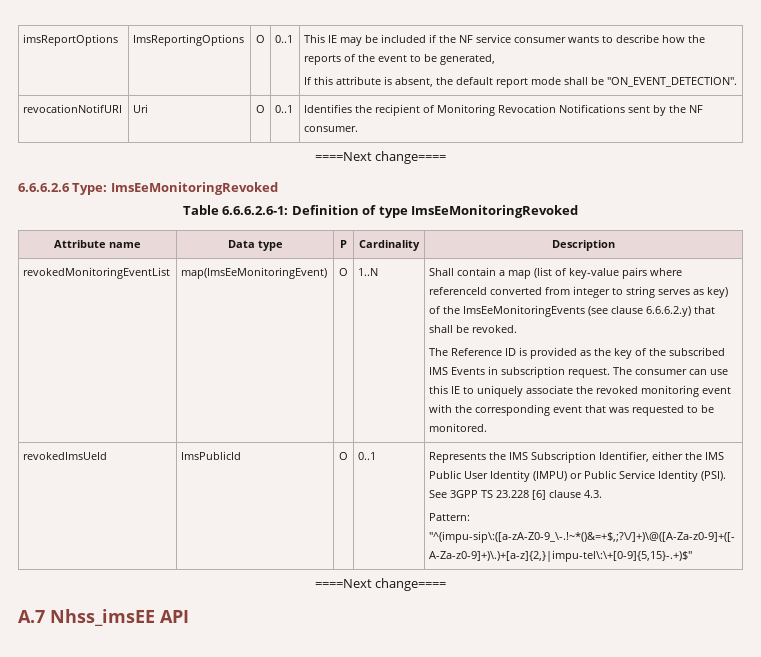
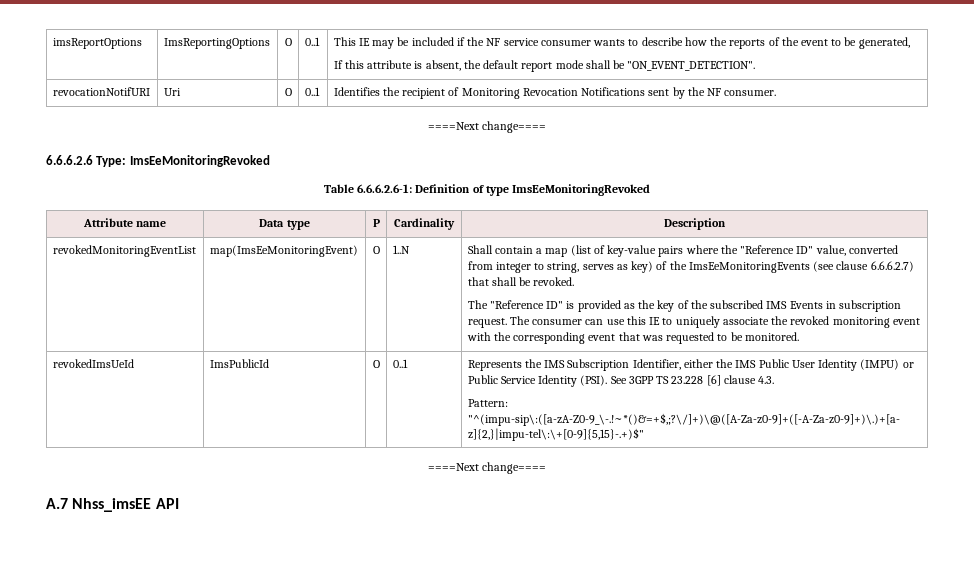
[429,287,488,295] referenceId -> [720,245,846,256] the "Reference ID" value,
[626,286,656,298] string -> [547,262,580,273] string,
[646,306,692,317] 6.6.6.2.y) -> [870,261,914,272] 6.6.6.2.7)
[451,348,517,356] Reference ID -> [489,300,564,309] "Reference ID"

